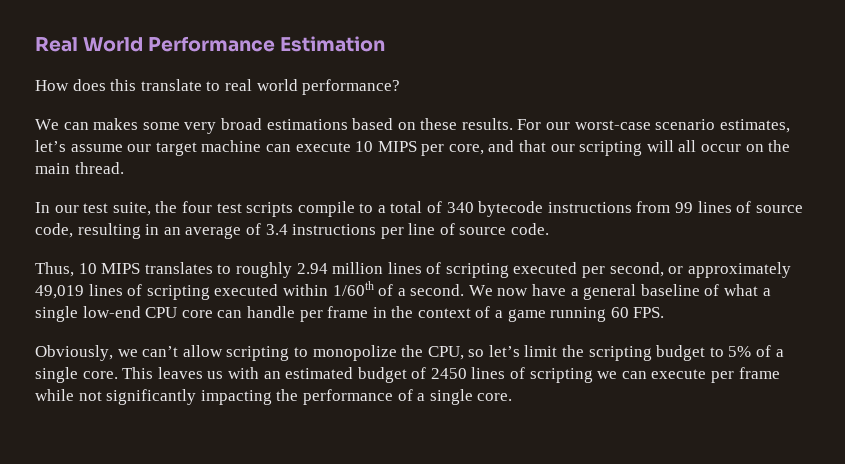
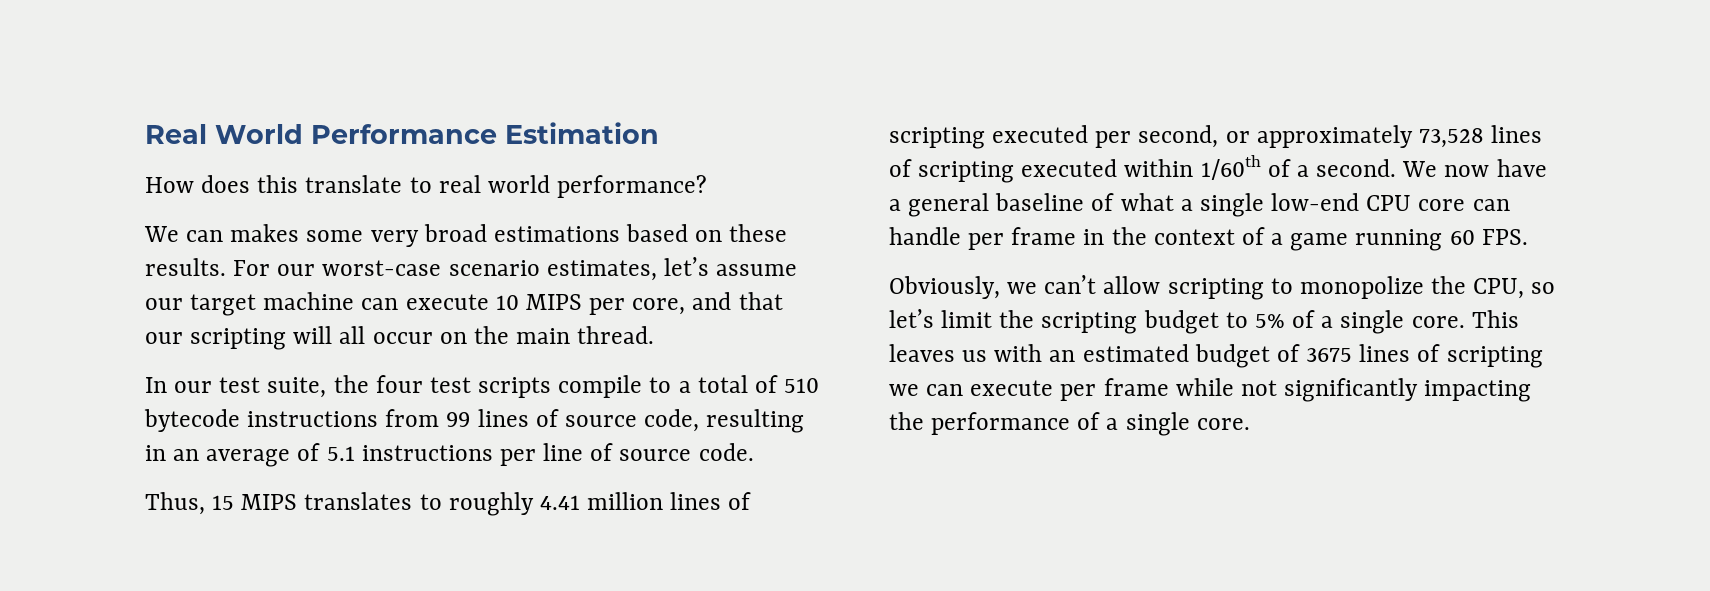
[446,202,474,213] 340 -> [784,378,820,393] 510
[265,224,288,235] 3.4 -> [326,446,355,461] 5.1
[78,263,97,274] 10 -> [212,495,235,510] 15
[296,263,328,274] 2.94 -> [539,495,580,510] 4.41
[35,285,84,299] 49,019 -> [1418,128,1484,148] 73,528
[430,368,467,379] 2450 -> [1306,348,1353,362] 3675

